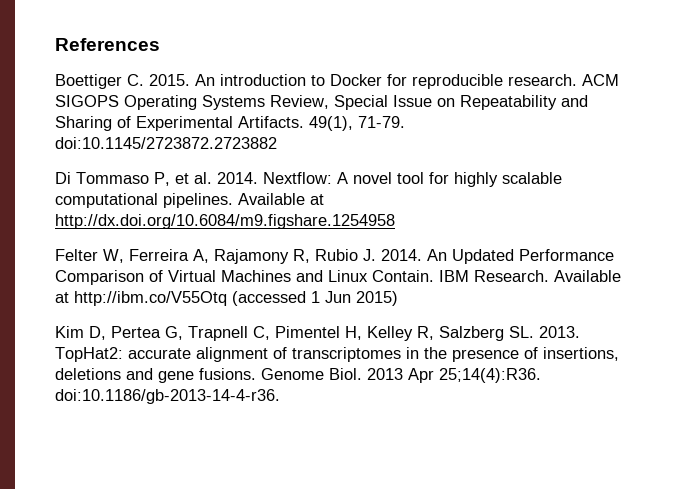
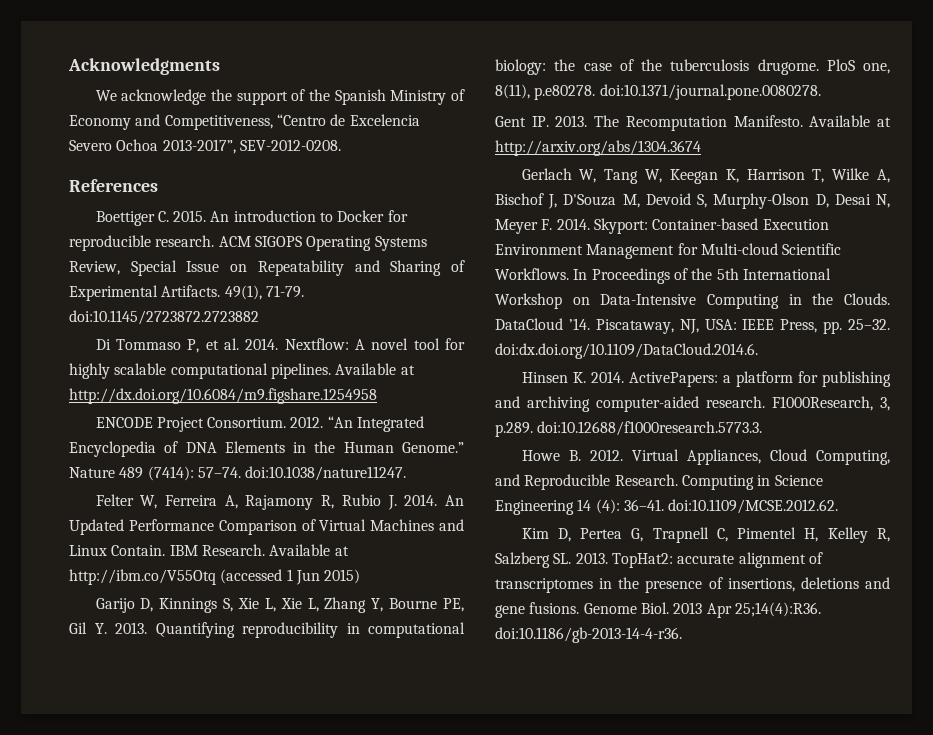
(55, 44) none -> [68,58,220,75] [95,89,465,105] [69,114,420,130] [69,139,341,154] Acknowledgments // We acknowledge the support of the Spanish Ministry of Economy and Competitiveness, “Centro de Excelencia Severo Ochoa 2013-2017”, SEV-2012-0208. //
(395, 221) none -> [95,416,425,432] [69,441,464,457] [69,466,407,481] // ENCODE Project Consortium. 2012. “An Integrated Encyclopedia of DNA Elements in the Human Genome.” Nature 489 (7414): 57–74. doi:10.1038/nature11247.
(398, 298) none -> [95,597,464,613] [69,622,465,638] [495,59,890,75] [495,84,821,100] [495,115,891,131] [495,140,701,156] [521,168,890,184] [495,193,890,209] [495,218,829,234] [495,243,842,259] [495,268,831,284] [495,293,890,309] [495,318,890,334] [495,343,758,359] [521,371,891,387] [495,396,890,412] [495,421,763,437] [521,449,890,465] [495,474,823,490] [495,499,839,515] // Garijo D, Kinnings S, Xie L, Xie L, Zhang Y, Bourne PE, Gil Y. 2013. Quantifying reproducibility in computational biology: the case of the tuberculosis drugome. PloS one, 8(11), p.e80278. doi:10.1371/journal.pone.0080278. // Gent IP. 2013. The Recomputation Manifesto. Available at http://arxiv.org/abs/1304.3674 // Gerlach W, Tang W, Keegan K, Harrison T, Wilke A, Bischof J, D'Souza M, Devoid S, Murphy-Olson D, Desai N, Meyer F. 2014. Skyport: Container-based Execution Environment Management for Multi-cloud Scientific Workflows. In Proceedings of the 5th International Workshop on Data-Intensive Computing in the Clouds. DataCloud ’14. Piscataway, NJ, USA: IEEE Press, pp. 25–32. doi:dx.doi.org/10.1109/DataCloud.2014.6. // Hinsen K. 2014. ActivePapers: a platform for publishing and archiving computer-aided research. F1000Research, 3, p.289. doi:10.12688/f1000research.5773.3. // Howe B. 2012. Virtual Appliances, Cloud Computing, and Reproducible Research. Computing in Science Engineering 14 (4): 36–41. doi:10.1109/MCSE.2012.62.

